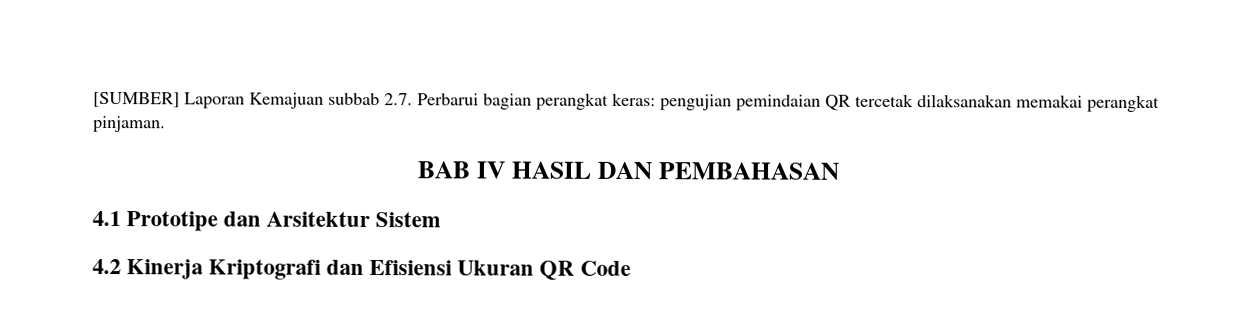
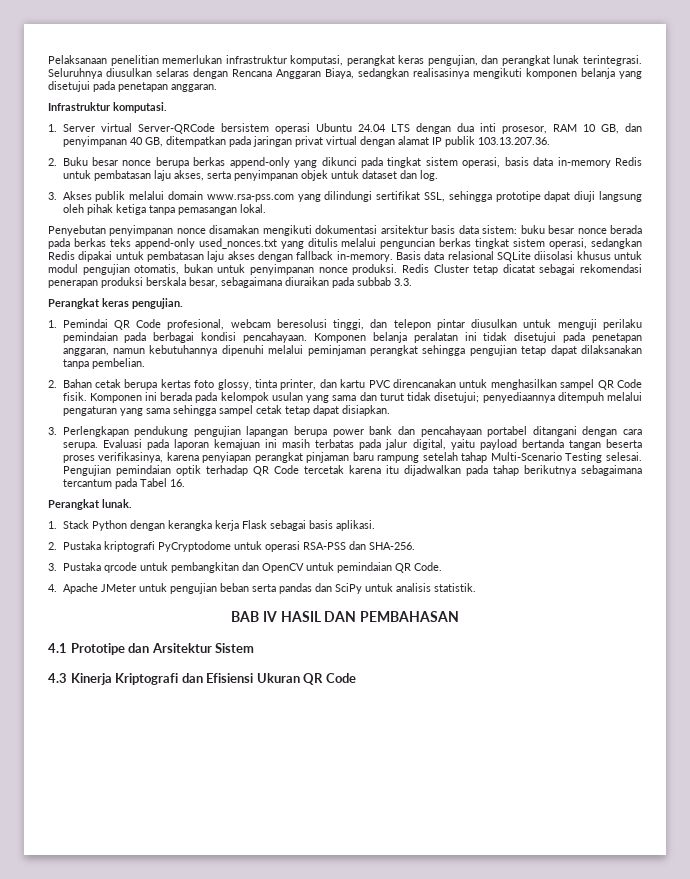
[93,91,1160,113] [93,115,166,133] [SUMBER] Laporan Kemajuan subbab 2.7. Perbarui bagian perangkat keras: pengujian pemindaian QR tercetak dilaksanakan memakai perangkat pinjaman. -> [48,55,642,66] [48,68,642,79] [48,81,217,92] [48,102,167,113] [48,123,643,134] [62,136,550,147] [48,157,642,168] [62,170,438,181] [48,191,642,202] [62,204,266,215] [48,225,642,236] [48,238,642,249] [48,251,642,262] [48,264,643,275] [48,277,412,288] [48,298,183,309] [48,319,642,330] [62,332,642,343] [62,345,643,356] [62,358,145,369] [48,379,642,390] [62,392,642,403] [62,405,390,416] [48,426,642,437] [62,439,643,450] [62,452,642,463] [62,465,643,476] [62,478,185,489] [48,499,132,510] [48,520,375,531] [48,541,415,552] [48,562,442,573] [48,583,476,594] Pelaksanaan penelitian memerlukan infrastruktur komputasi, perangkat keras pengujian, dan perangkat lunak terintegrasi. Seluruhnya diusulkan selaras dengan Rencana Anggaran Biaya, sedangkan realisasinya mengikuti komponen belanja yang disetujui pada penetapan anggaran. // Infrastruktur komputasi. // 1. Server virtual Server-QRCode bersistem operasi Ubuntu 24.04 LTS dengan dua inti prosesor, RAM 10 GB, dan penyimpanan 40 GB, ditempatkan pada jaringan privat virtual dengan alamat IP publik 103.13.207.36. // 2. Buku besar nonce berupa berkas append-only yang dikunci pada tingkat sistem operasi, basis data in-memory Redis untuk pembatasan laju akses, serta penyimpanan objek untuk dataset dan log. // 3. Akses publik melalui domain www.rsa-pss.com yang dilindungi sertifikat SSL, sehingga prototipe dapat diuji langsung oleh pihak ketiga tanpa pemasangan lokal. // Penyebutan penyimpanan nonce disamakan mengikuti dokumentasi arsitektur basis data sistem: buku besar nonce berada pada berkas teks append-only used_nonces.txt yang ditulis melalui penguncian berkas tingkat sistem operasi, sedangkan Redis dipakai untuk pembatasan laju akses dengan fallback in-memory. Basis data relasional SQLite diisolasi khusus untuk modul pengujian otomatis, bukan untuk penyimpanan nonce produksi. Redis Cluster tetap dicatat sebagai rekomendasi penerapan produksi berskala besar, sebagaimana diuraikan pada subbab 3.3. // Perangkat keras pengujian. // 1. Pemindai QR Code profesional, webcam beresolusi tinggi, dan telepon pintar diusulkan untuk menguji perilaku pemindaian pada berbagai kondisi pencahayaan. Komponen belanja peralatan ini tidak disetujui pada penetapan anggaran, namun kebutuhannya dipenuhi melalui peminjaman perangkat sehingga pengujian tetap dapat dilaksanakan tanpa pembelian. // 2. Bahan cetak berupa kertas foto glossy, tinta printer, dan kartu PVC direncanakan untuk menghasilkan sampel QR Code fisik. Komponen ini berada pada kelompok usulan yang sama dan turut tidak disetujui; penyediaannya ditempuh melalui pengaturan yang sama sehingga sampel cetak tetap dapat disiapkan. // 3. Perlengkapan pendukung pengujian lapangan berupa power bank dan pencahayaan portabel ditangani dengan cara serupa. Evaluasi pada laporan kemajuan ini masih terbatas pada jalur digital, yaitu payload bertanda tangan beserta proses verifikasinya, karena penyiapan perangkat pinjaman baru rampung setelah tahap Multi-Scenario Testing selesai. Pengujian pemindaian optik terhadap QR Code tercetak karena itu dijadwalkan pada tahap berikutnya sebagaimana tercantum pada Tabel 16. // Perangkat lunak. // 1. Stack Python dengan kerangka kerja Flask sebagai basis aplikasi. // 2. Pustaka kriptografi PyCryptodome untuk operasi RSA-PSS dan SHA-256. // 3. Pustaka qrcode untuk pembangkitan dan OpenCV untuk pemindaian QR Code. // 4. Apache JMeter untuk pengujian beban serta pandas dan SciPy untuk analisis statistik.
[92,258,121,275] 4.2 -> [48,673,67,683] 4.3

